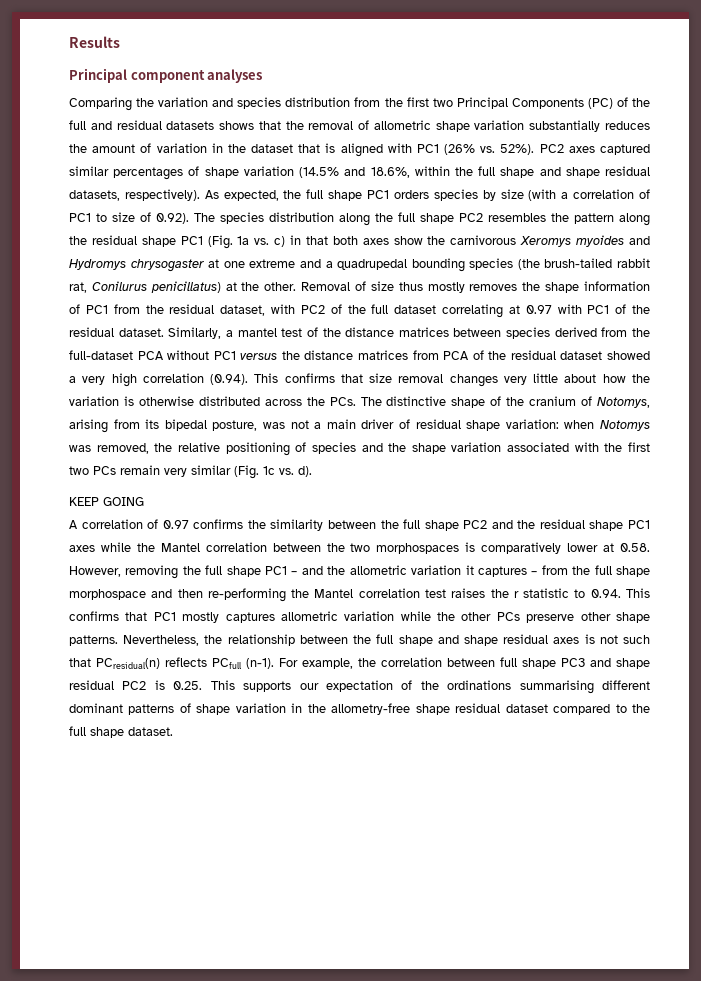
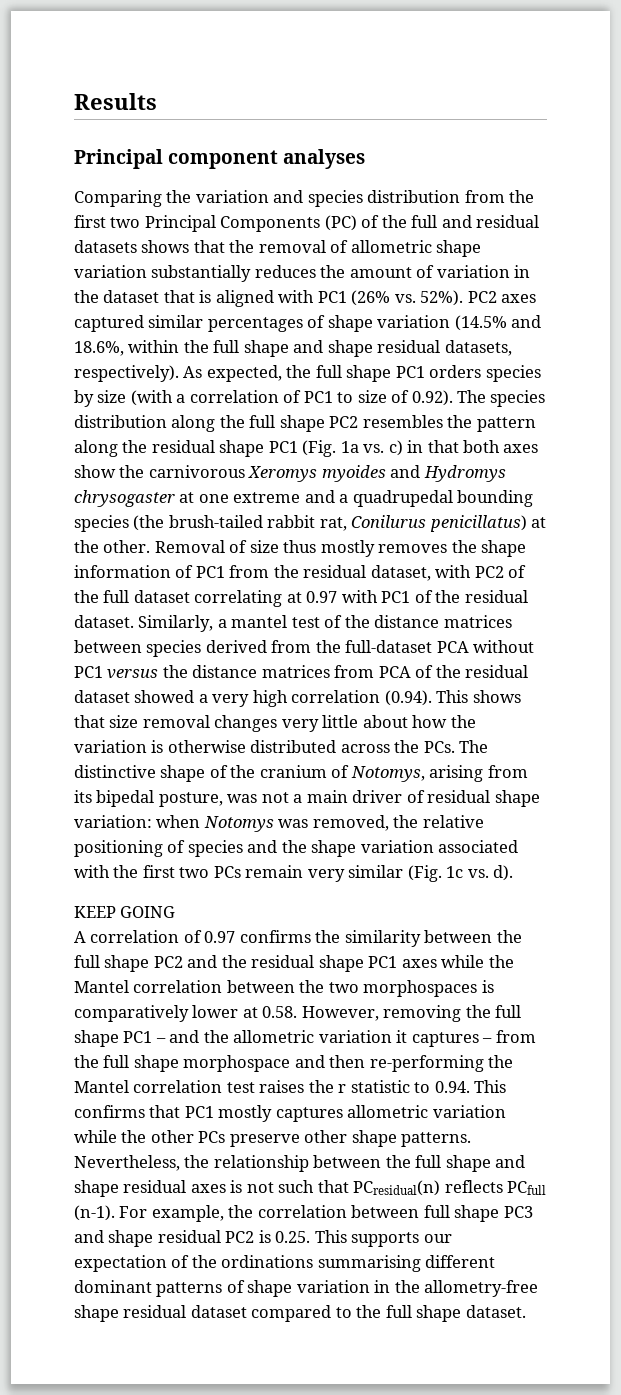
[284,373,335,383] confirms -> [472,690,521,703] shows

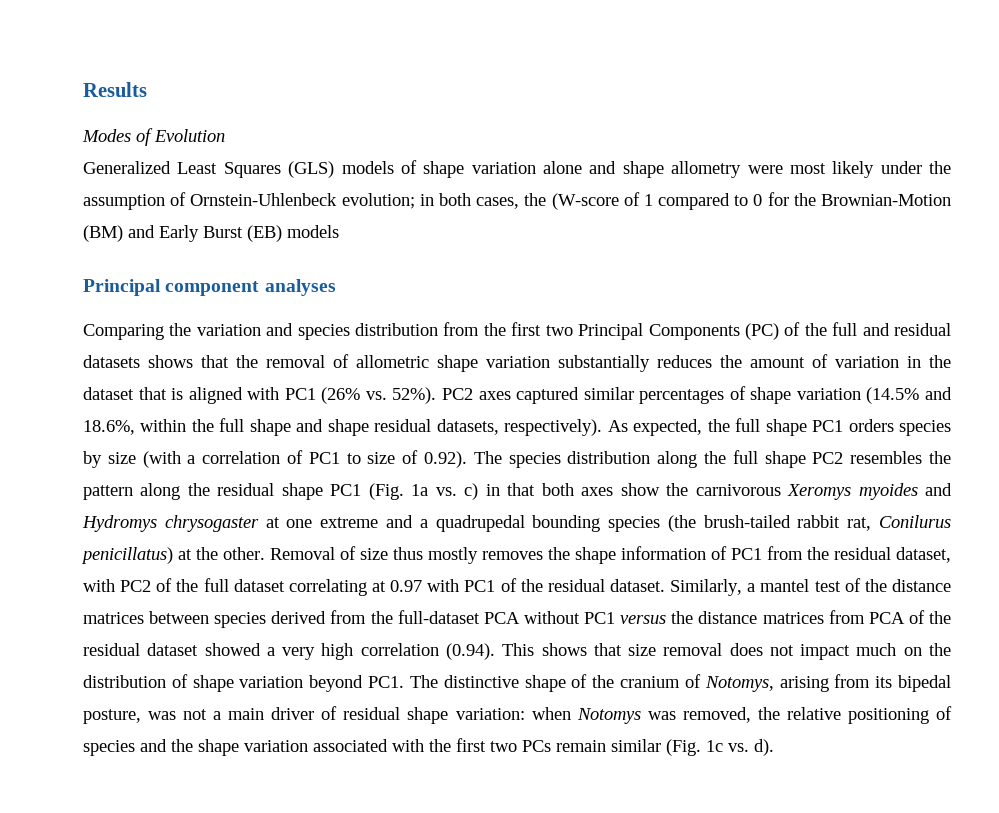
(157, 101) none -> [82,128,225,146] [83,160,951,178] [83,192,951,210] [83,225,339,242] // Modes of Evolution // Generalized Least Squares (GLS) models of shape variation alone and shape allometry were most likely under the assumption of Ornstein-Uhlenbeck evolution; in both cases, the (W-score of 1 compared to 0 for the Brownian-Motion (BM) and Early Burst (EB) models
[214,715,476,732] [74,740,455,753] changes very little about how the variation is otherwise distributed across the PCs. -> [729,643,952,660] [83,674,405,692] does not impact much on the distribution of shape variation beyond PC1.
[307,869,345,882] very -> (606, 746) none
[74,906,176,918] [74,930,522,947] [74,955,514,972] [74,980,494,997] [74,1005,522,1022] [74,1030,536,1047] [74,1055,514,1072] [74,1080,507,1093] [74,1105,506,1122] [74,1130,472,1147] [74,1155,526,1172] [74,1180,547,1197] [74,1205,533,1222] [74,1230,452,1247] [74,1255,496,1272] [74,1280,539,1297] [74,1305,526,1322] // KEEP GOING // A correlation of 0.97 confirms the similarity between the full shape PC2 and the residual shape PC1 axes while the Mantel correlation between the two morphospaces is comparatively lower at 0.58. However, removing the full shape PC1 – and the allometric variation it captures – from the full shape morphospace and then re-performing the Mantel correlation test raises the r statistic to 0.94. This confirms that PC1 mostly captures allometric variation while the other PCs preserve other shape patterns. Nevertheless, the relationship between the full shape and shape residual axes is not such that PCresidual(n) reflects PCfull (n-1). For example, the correlation between full shape PC3 and shape residual PC2 is 0.25. This supports our expectation of the ordinations summarising different dominant patterns of shape variation in the allometry-free shape residual dataset compared to the full shape dataset. -> (774, 747) none

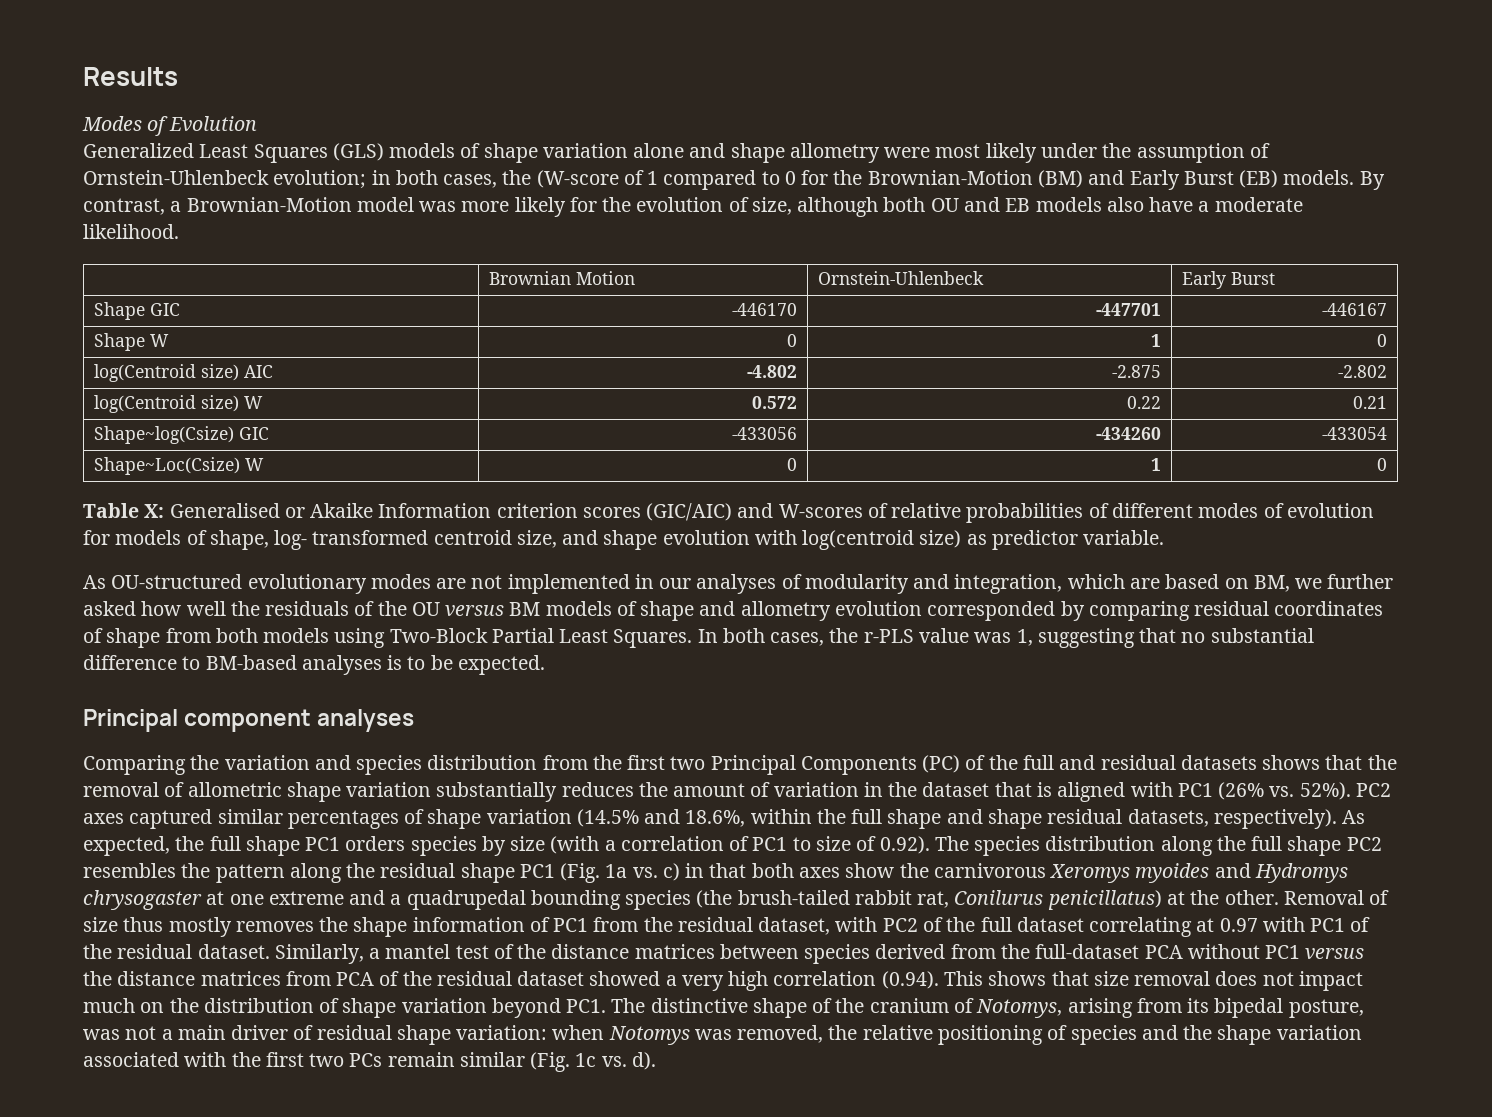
[287,225,339,238] models -> [1283,170,1385,190] [83,197,1303,217] [83,224,179,239] [488,271,635,285] [817,271,984,285] [1181,271,1275,289] [93,302,180,320] [732,303,798,316] [1096,303,1162,316] [1322,303,1388,316] [93,333,169,351] [787,334,798,347] [1151,334,1162,347] [1377,334,1388,347] [93,364,273,382] [747,365,798,378] [1112,365,1162,378] [1338,365,1388,378] [93,395,263,413] [752,396,798,409] [1127,396,1162,409] [1353,396,1388,409] [93,426,269,444] [732,427,798,440] [1096,427,1162,440] [1322,427,1388,440] [93,457,264,475] [787,458,798,471] [1151,458,1162,471] [1377,458,1388,471] [83,503,1374,523] [83,530,1165,550] [83,574,1394,594] [83,601,1384,621] [83,628,1314,648] [83,655,545,675] models. By contrast, a Brownian-Motion model was more likely for the evolution of size, although both OU and EB models also have a moderate likelihood. // | Brownian Motion | Ornstein-Uhlenbeck | Early Burst // Shape GIC | -446170 | -447701 | -446167 // Shape W | 0 | 1 | 0 // log(Centroid size) AIC | -4.802 | -2.875 | -2.802 // log(Centroid size) W | 0.572 | 0.22 | 0.21 // Shape~log(Csize) GIC | -433056 | -434260 | -433054 // Shape~Loc(Csize) W | 0 | 1 | 0 // Table X: Generalised or Akaike Information criterion scores (GIC/AIC) and W-scores of relative probabilities of different modes of evolution for models of shape, log- transformed centroid size, and shape evolution with log(centroid size) as predictor variable. // As OU-structured evolutionary modes are not implemented in our analyses of modularity and integration, which are based on BM, we further asked how well the residuals of the OU versus BM models of shape and allometry evolution corresponded by comparing residual coordinates of shape from both models using Two-Block Partial Least Squares. In both cases, the r-PLS value was 1, suggesting that no substantial difference to BM-based analyses is to be expected.

